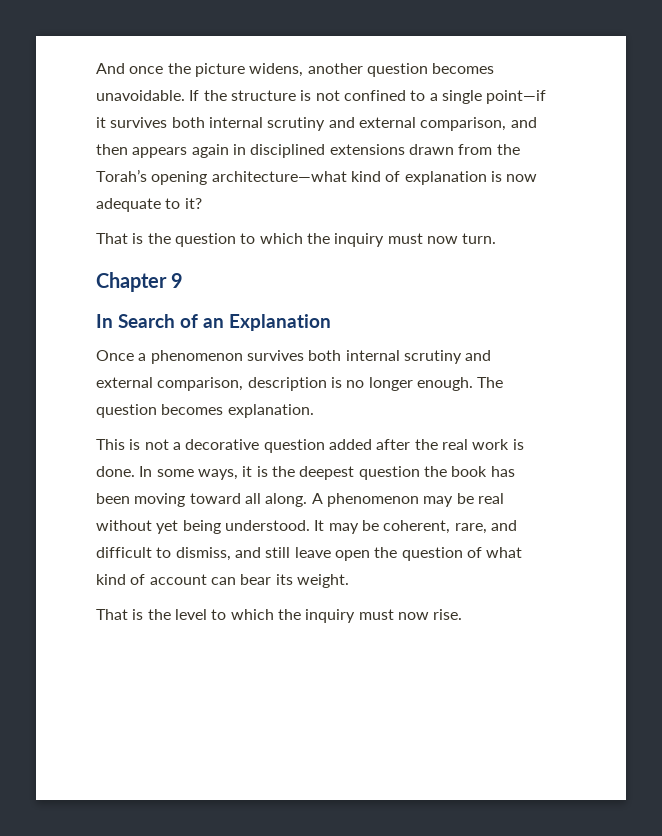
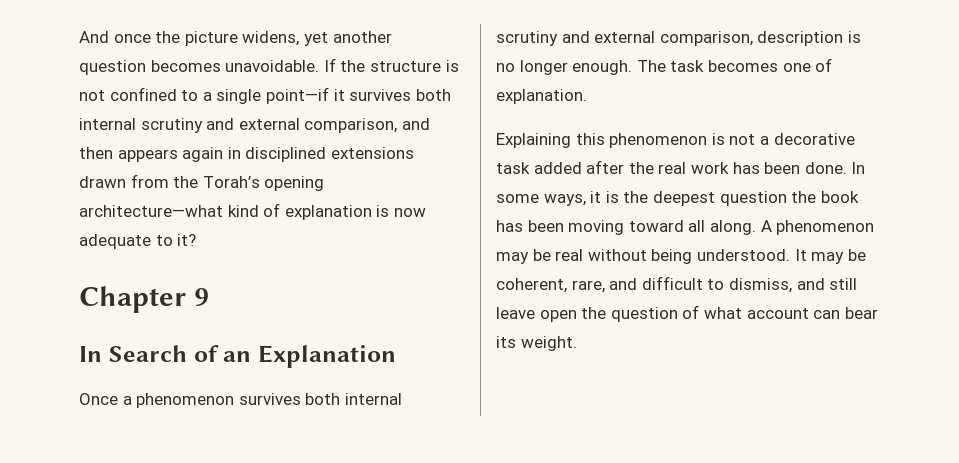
(304, 70) none -> [303,32,328,46] yet
[96,233,497,247] // That is the question to which the inquiry must now turn. -> (197, 240) none
[96,404,314,418] [96,439,125,450] question becomes explanation. // This -> [670,58,833,72] [496,89,587,104] [496,133,708,148] task becomes one of explanation. // Explaining this phenomenon
[263,439,325,453] question -> [496,162,530,174] task
[512,439,524,450] is -> [732,162,801,174] has been
[156,520,179,534] yet -> (647, 255) none
[96,574,146,585] kind of -> (742, 313) none
[96,609,463,623] // That is the level to which the inquiry must now rise. -> (577, 343) none

